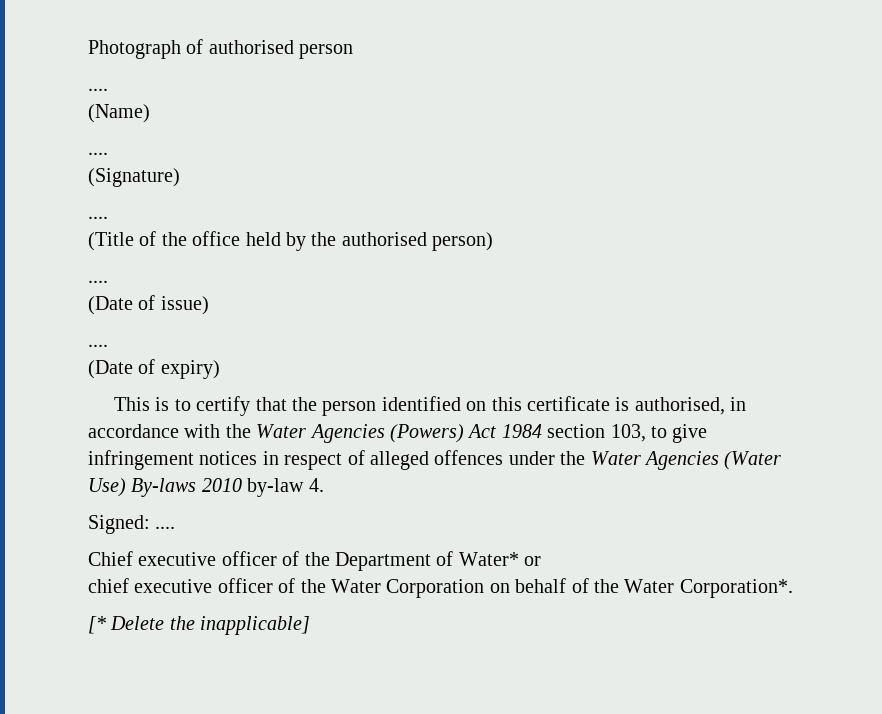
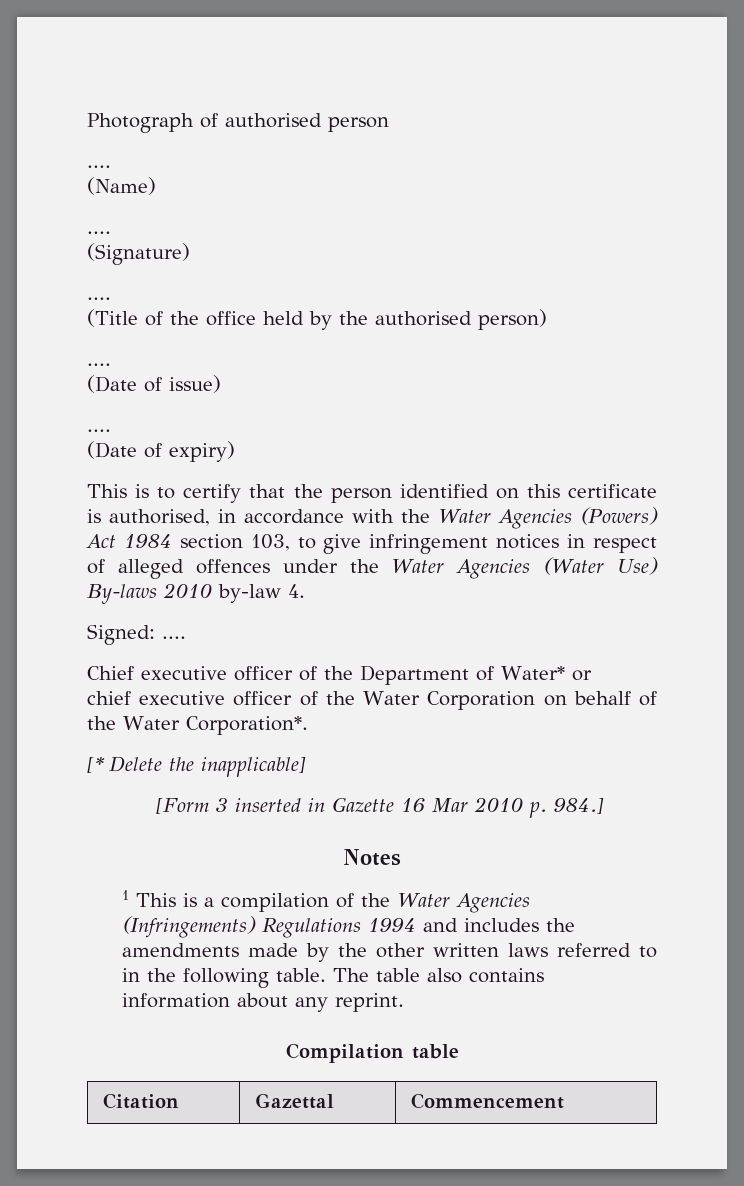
(311, 625) none -> [156,797,605,818] [343,849,401,866] [121,890,530,913] [121,916,575,938] [121,943,657,962] [121,968,544,988] [121,993,404,1012] [285,1043,459,1063] [102,1093,179,1109] [254,1093,334,1109] [410,1093,564,1109] // [Form 3 inserted in Gazette 16 Mar 2010 p. 984.] // Notes // 1 This is a compilation of the Water Agencies (Infringements) Regulations 1994 and includes the amendments made by the other written laws referred to in the following table. The table also contains information about any reprint. // Compilation table // Citation | Gazettal | Commencement

